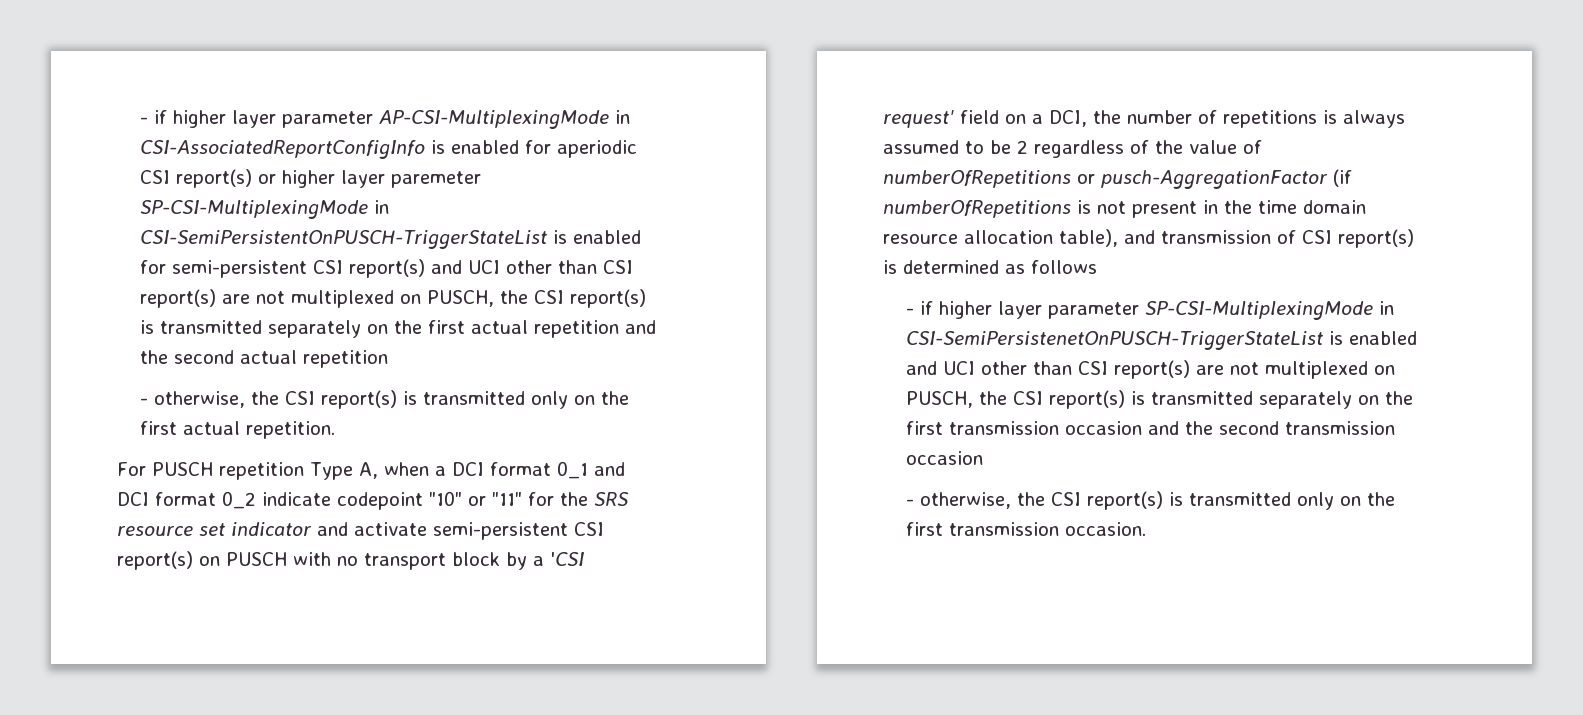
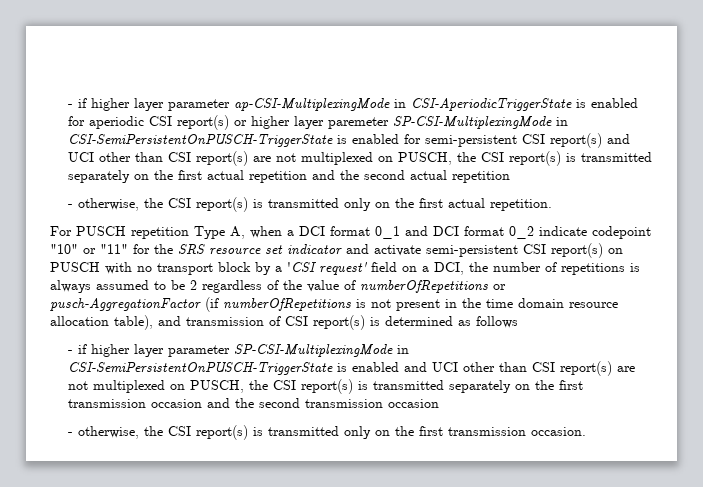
[139,110,630,129] [139,140,425,159] - if higher layer parameter AP-CSI-MultiplexingMode in CSI-AssociatedReportConfigInfo -> [67,98,572,111] - if higher layer parameter ap-CSI-MultiplexingMode in CSI-AperiodicTriggerState
[139,230,548,249] CSI-SemiPersistentOnPUSCH-TriggerStateList -> [67,134,333,147] CSI-SemiPersistentOnPUSCH-TriggerState
[905,331,1324,350] CSI-SemiPersistenetOnPUSCH-TriggerStateList -> [67,362,333,375] CSI-SemiPersistentOnPUSCH-TriggerState

